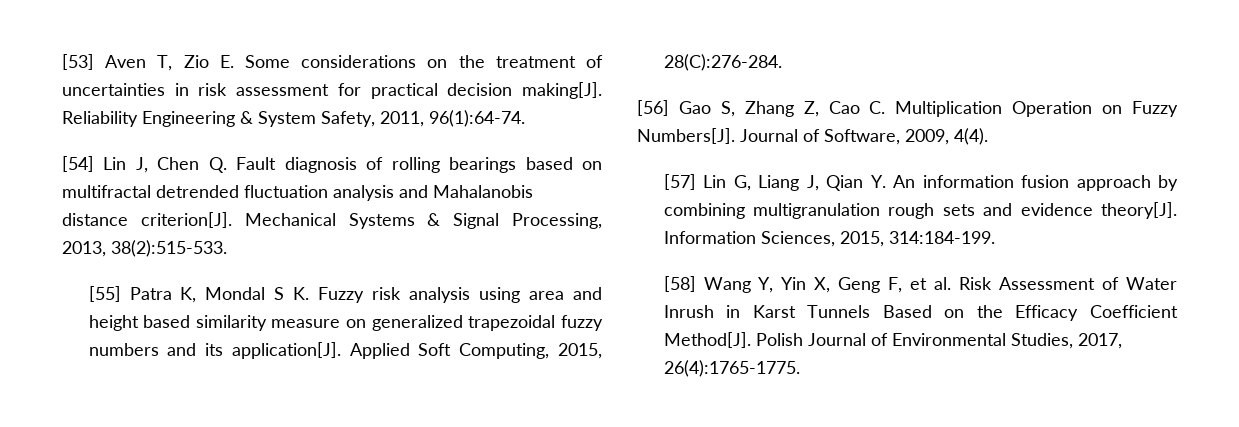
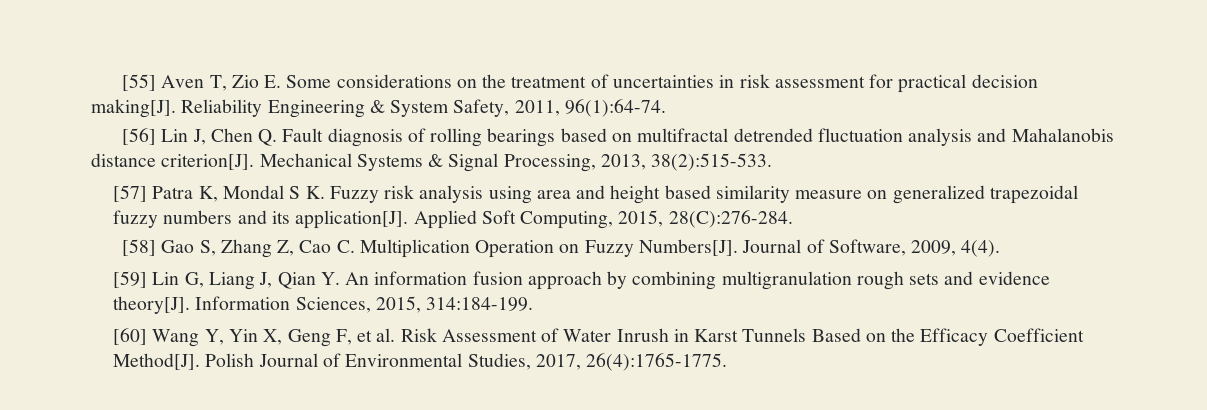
[62,54,94,70] [53] -> [122,74,157,91] [55]
[62,156,94,172] [54] -> [122,128,157,145] [56]
[88,286,121,302] [55] -> [113,185,148,202] [57]
[637,100,669,116] [56] -> [122,239,157,256] [58]
[663,174,696,190] [57] -> [113,271,148,288] [59]
[663,276,696,292] [58] -> [113,328,148,345] [60]

